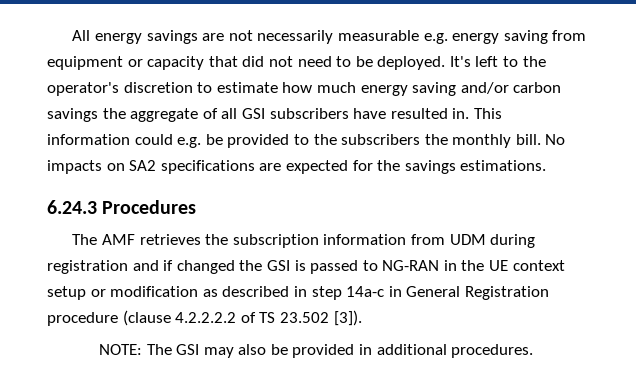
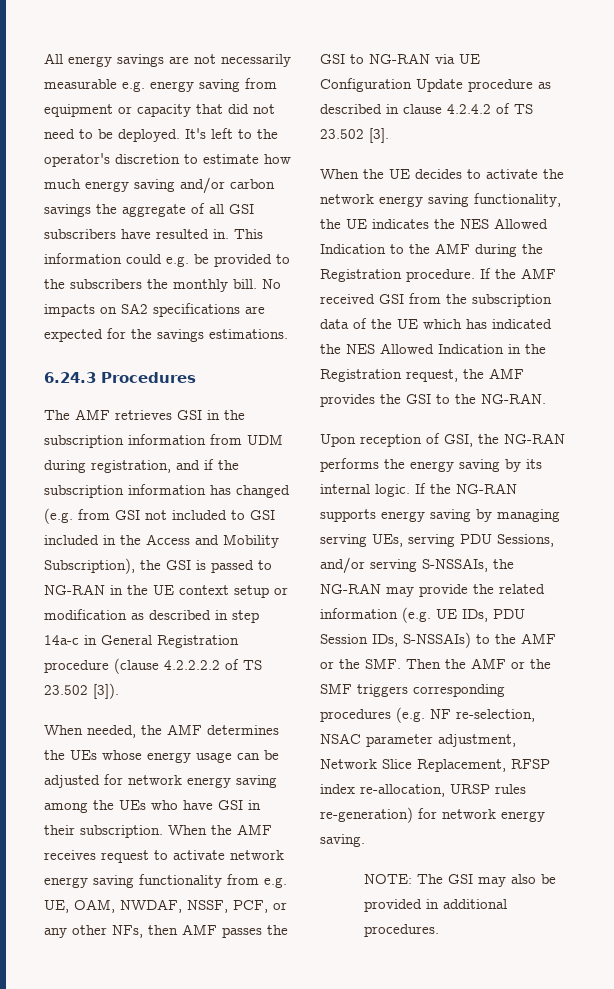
(201, 239) none -> [177,410,220,420] GSI in
[47,260,128,274] registration -> [91,460,171,473] registration,
[176,260,235,274] changed -> [218,460,239,470] [44,484,290,498] [44,508,275,524] [44,534,279,548] [44,558,135,574] the subscription information has changed (e.g. from GSI not included to GSI included in the Access and Mobility Subscription),
(362, 318) none -> [44,724,279,738] [44,750,279,763] [44,774,277,788] [44,800,261,813] [44,824,272,838] [44,850,284,863] [44,874,287,888] [44,899,287,913] [44,924,288,938] [320,53,480,64] [320,78,551,92] [320,103,533,114] [320,128,389,143] [320,169,564,179] [320,193,561,207] [320,218,548,229] [320,243,543,257] [320,268,556,282] [320,293,552,307] [320,318,552,329] [320,343,546,354] [320,368,524,382] [320,393,546,407] [320,433,565,447] [320,458,542,472] [320,483,517,497] [320,509,560,522] [320,534,554,547] [320,557,514,574] [320,583,545,597] [320,607,525,623] [320,632,556,648] [320,658,551,669] [320,683,505,697] [320,707,535,723] [320,733,516,747] [320,759,550,772] [320,784,526,797] [320,807,545,823] [320,834,365,847] // When needed, the AMF determines the UEs whose energy usage can be adjusted for network energy saving among the UEs who have GSI in their subscription. When the AMF receives request to activate network energy saving functionality from e.g. UE, OAM, NWDAF, NSSF, PCF, or any other NFs, then AMF passes the GSI to NG-RAN via UE Configuration Update procedure as described in clause 4.2.4.2 of TS 23.502 [3]. // When the UE decides to activate the network energy saving functionality, the UE indicates the NES Allowed Indication to the AMF during the Registration procedure. If the AMF received GSI from the subscription data of the UE which has indicated the NES Allowed Indication in the Registration request, the AMF provides the GSI to the NG-RAN. // Upon reception of GSI, the NG-RAN performs the energy saving by its internal logic. If the NG-RAN supports energy saving by managing serving UEs, serving PDU Sessions, and/or serving S-NSSAIs, the NG-RAN may provide the related information (e.g. UE IDs, PDU Session IDs, S-NSSAIs) to the AMF or the SMF. Then the AMF or the SMF triggers corresponding procedures (e.g. NF re-selection, NSAC parameter adjustment, Network Slice Replacement, RFSP index re-allocation, URSP rules re-generation) for network energy saving.

